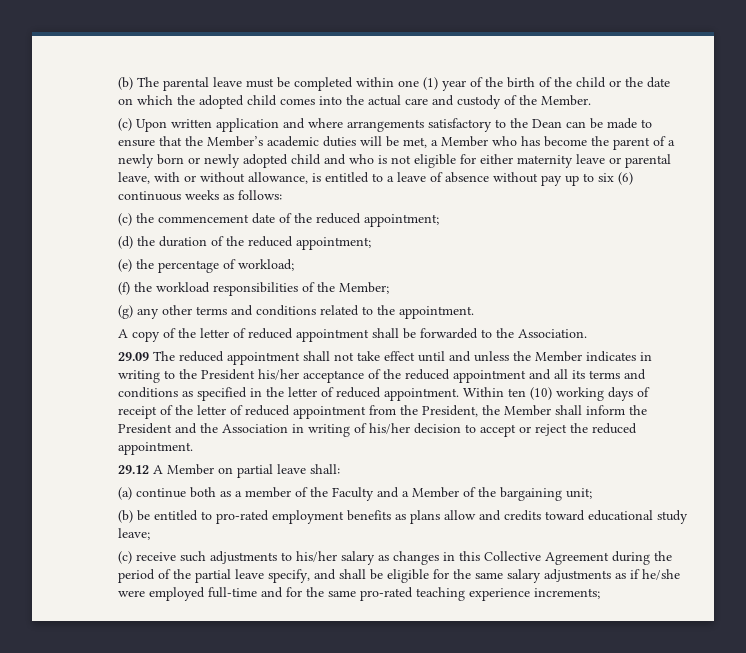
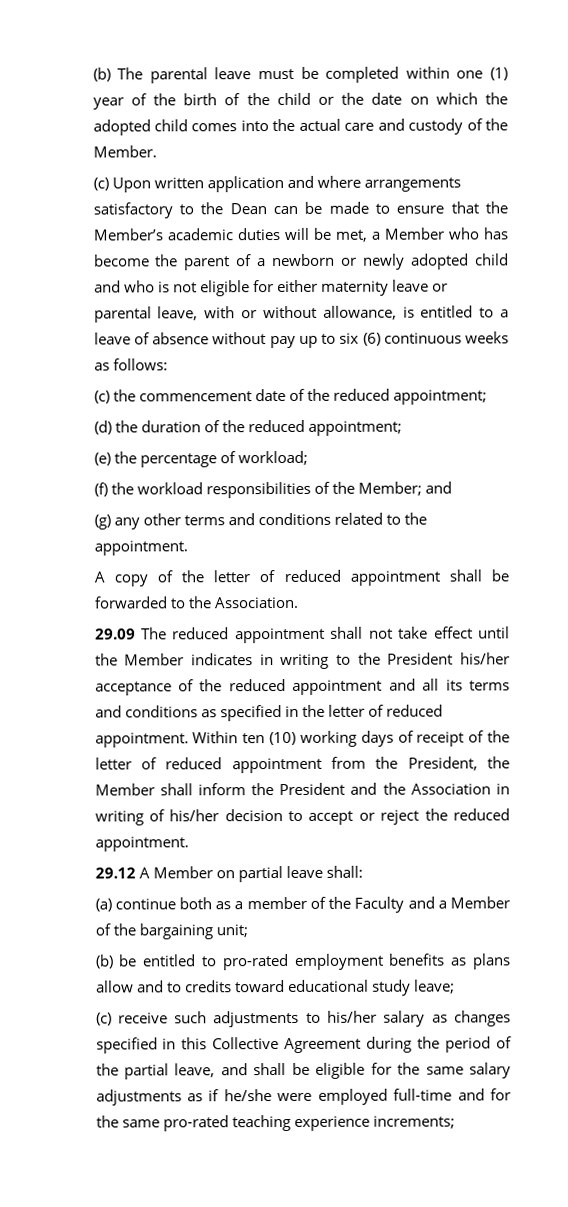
[117,154,184,168] newly born -> [272,253,336,267] newborn
(389, 288) none -> [424,481,452,494] and
[448,351,509,362] and unless -> (510, 632) none
(501, 515) none -> [166,982,182,993] to
(439, 558) none -> [95,1037,158,1054] specified
[234,569,310,583] leave specify, -> [174,1063,216,1078] leave,

